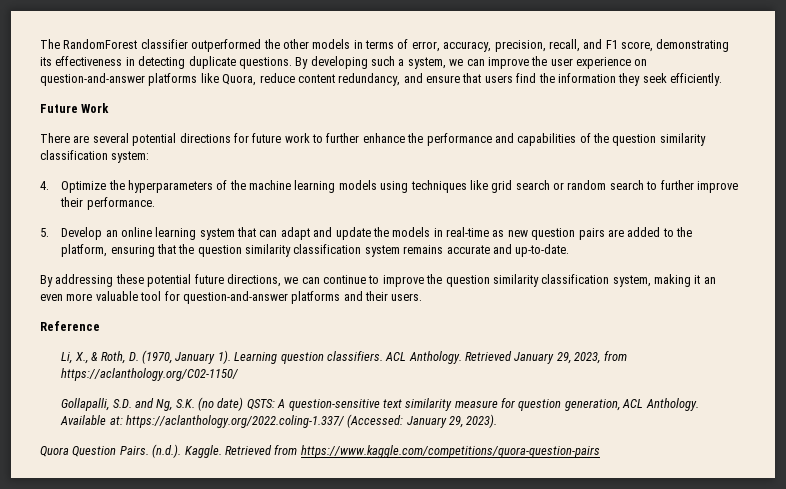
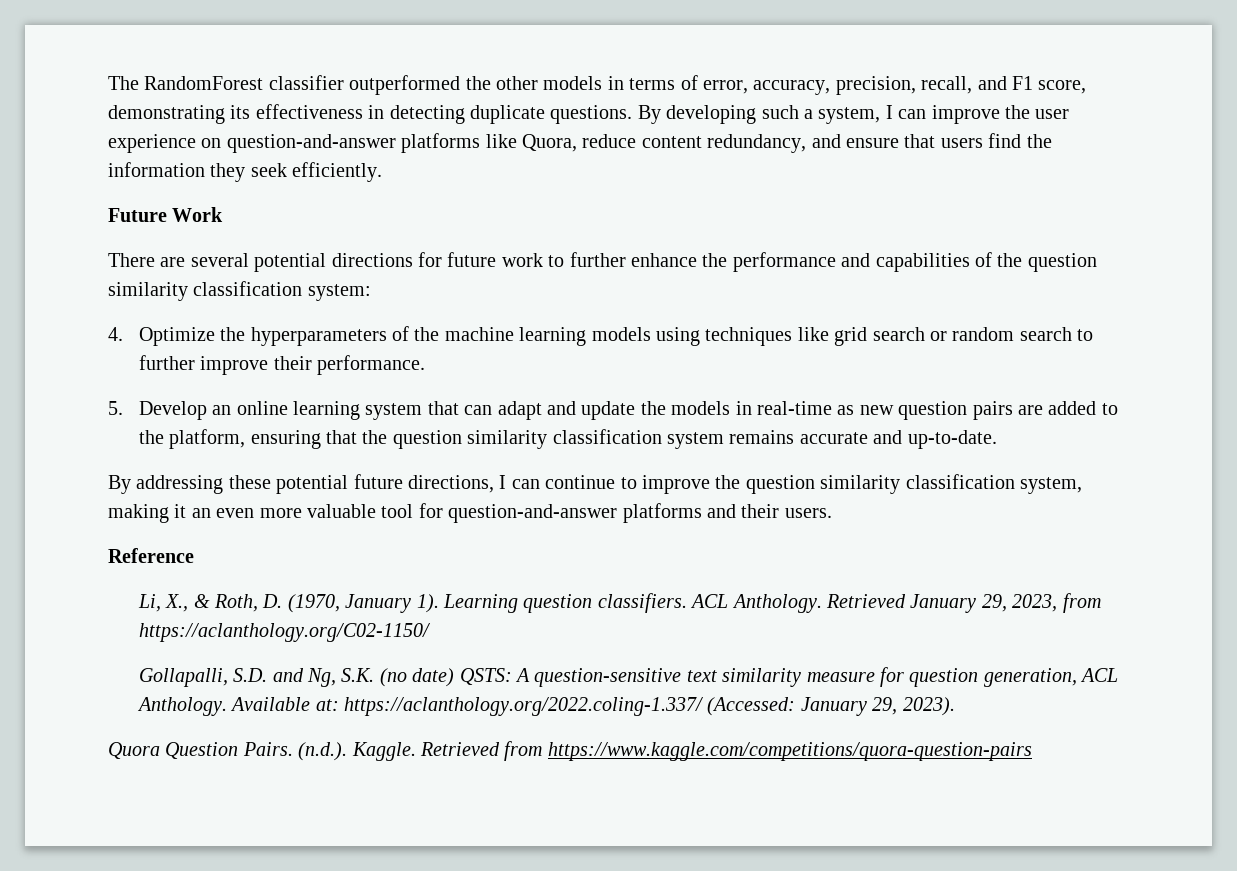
[449,59,464,66] we -> [885,105,893,119] I
[284,277,299,284] we -> [499,475,507,489] I

